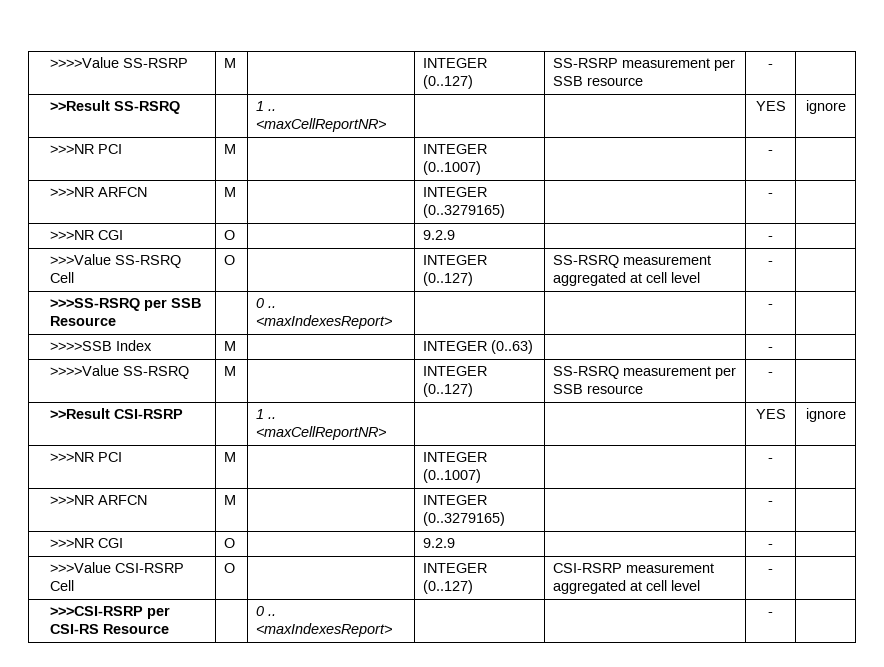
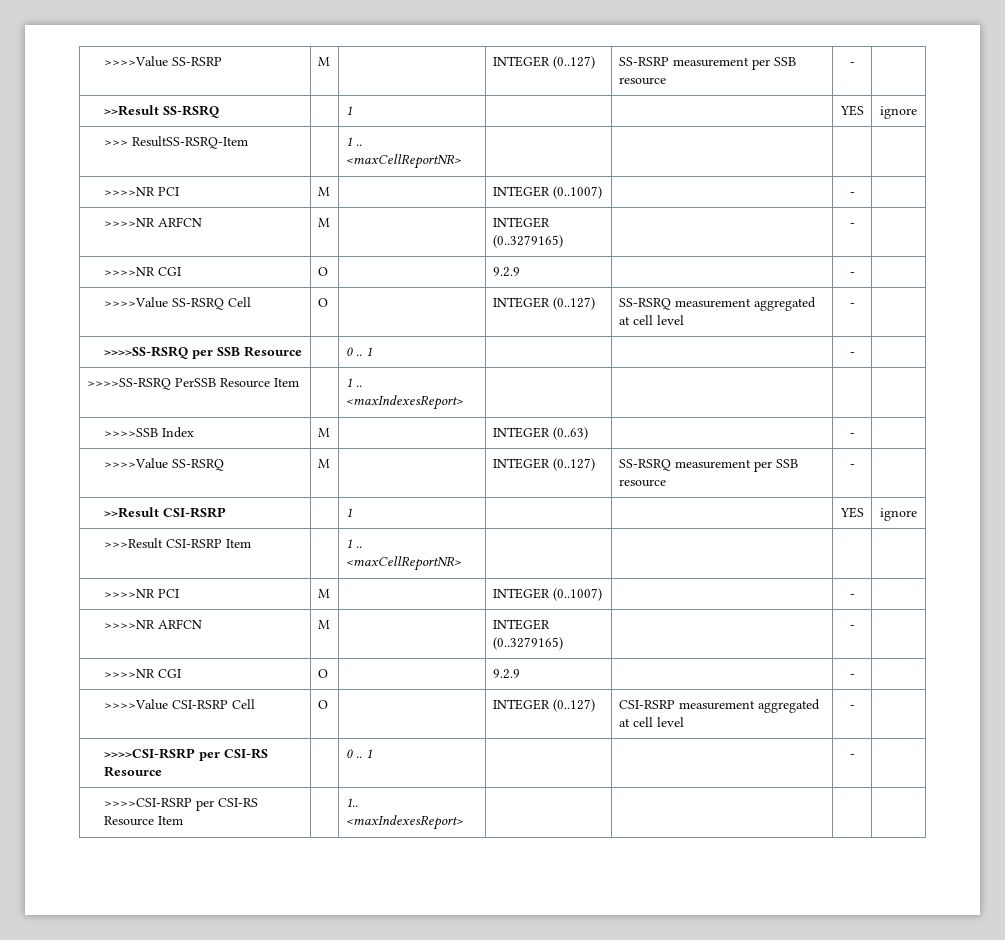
[268,109,277,111] [256,118,387,132] [755,101,786,111] [805,100,846,114] [49,144,122,154] [224,144,237,154] [423,144,488,154] [423,161,482,175] [768,150,773,154] [49,187,147,197] [224,187,237,197] [423,187,488,197] [423,204,506,218] [768,193,773,197] [49,230,123,240] [224,230,236,240] [423,230,456,240] [768,236,773,240] [49,254,111,265] .. <maxCellReportNR> | | | YES | ignore // >>>NR PCI | M | | INTEGER (0..1007) | | - | // >>>NR ARFCN | M | | INTEGER (0..3279165) | | - | // >>>NR CGI | O | | 9.2.9 | | - | // >>>Value -> [839,105,864,116] [880,106,917,119] [104,136,249,149] [345,137,362,146] [345,154,461,169] [104,187,180,196] [317,187,330,196] [492,186,602,199] [849,192,855,196] [104,217,203,227] [317,218,330,227] [492,217,550,228] [492,235,563,248] [849,223,855,227] [104,267,182,276] [317,267,328,276] [492,267,520,277] [849,272,855,276] [104,297,169,308] | | | YES | ignore // >>> ResultSS-RSRQ-Item | | 1 .. <maxCellReportNR> | | | | // >>>>NR PCI | M | | INTEGER (0..1007) | | - | // >>>>NR ARFCN | M | | INTEGER (0..3279165) | | - | // >>>>NR CGI | O | | 9.2.9 | | - | // >>>>Value
[49,298,140,311] >>>SS-RSRQ -> [104,346,189,359] >>>>SS-RSRQ
[256,315,393,329] [768,304,773,308] <maxIndexesReport> | | | - -> [365,347,372,356] [849,352,855,356] [86,378,299,390] [345,378,362,387] [345,395,463,410] 1 | | | - | // >>>>SS-RSRQ PerSSB Resource Item | | 1 .. <maxIndexesReport> | | |
[268,417,277,419] [256,426,387,440] [755,409,786,419] [805,408,846,422] [49,452,122,462] [224,452,237,462] [423,452,488,462] [423,469,482,483] [768,458,773,462] [49,495,147,505] [224,495,237,505] [423,495,488,505] [423,512,506,526] [768,501,773,505] [49,538,123,548] [224,538,236,548] [423,538,456,548] [768,544,773,548] [49,562,111,573] .. <maxCellReportNR> | | | YES | ignore // >>>NR PCI | M | | INTEGER (0..1007) | | - | // >>>NR ARFCN | M | | INTEGER (0..3279165) | | - | // >>>NR CGI | O | | 9.2.9 | | - | // >>>Value -> [839,507,864,518] [880,508,917,521] [104,538,252,549] [345,539,362,548] [345,556,461,571] [104,589,180,598] [317,589,330,598] [492,588,602,601] [849,594,855,598] [104,619,203,629] [317,620,330,629] [492,619,550,630] [492,637,563,650] [849,625,855,629] [104,669,182,678] [317,669,328,678] [492,669,520,679] [849,674,855,678] [104,699,169,710] | | | YES | ignore // >>>Result CSI-RSRP Item | | 1 .. <maxCellReportNR> | | | | // >>>>NR PCI | M | | INTEGER (0..1007) | | - | // >>>>NR ARFCN | M | | INTEGER (0..3279165) | | - | // >>>>NR CGI | O | | 9.2.9 | | - | // >>>>Value
[49,606,143,616] >>>CSI-RSRP -> [104,748,196,759] >>>>CSI-RSRP
[256,623,393,637] [768,612,773,616] <maxIndexesReport> | | | - | -> [365,749,372,758] [849,754,855,758] [104,798,259,811] [104,816,184,826] [345,798,358,807] [345,815,463,830] 1 | | | - | // >>>>CSI-RSRP per CSI-RS Resource Item | | 1.. <maxIndexesReport> | | | |

